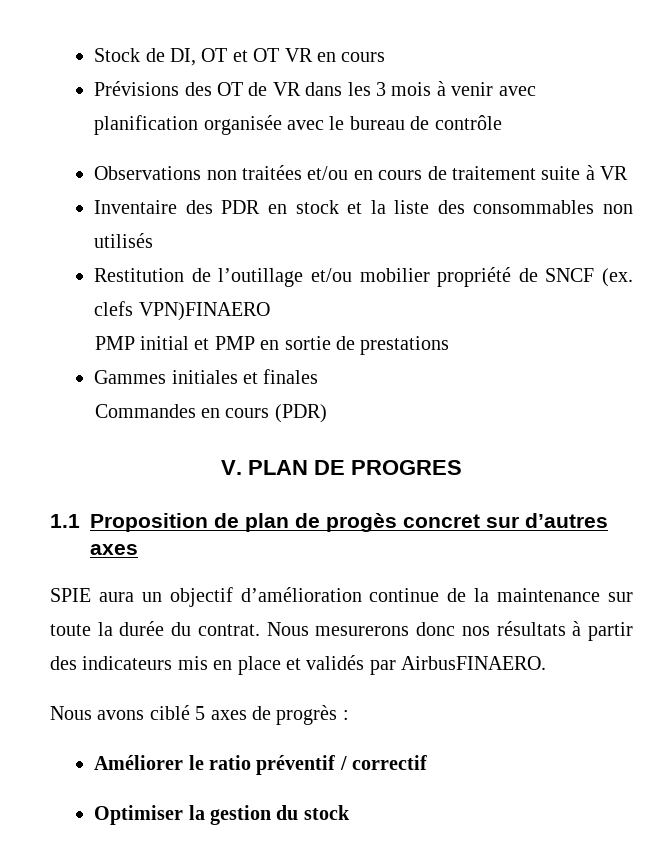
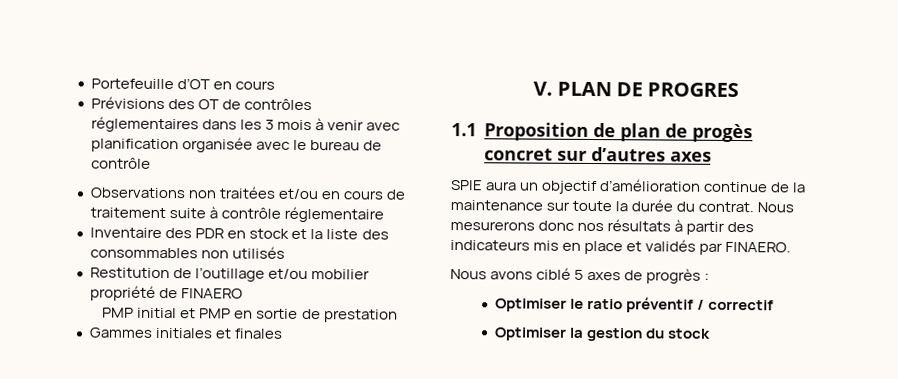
[94,48,313,66] Stock de DI, OT et OT VR -> [91,78,211,90] Portefeuille d’OT
[272,82,301,96] VR -> [244,98,313,111] [91,116,200,133] contrôles réglementaires
[600,166,629,180] VR -> [221,206,385,223] contrôle réglementaire
[545,268,633,287] [94,301,270,321] SNCF (ex. clefs VPN)FINAERO -> [181,288,244,299] FINAERO
[360,336,450,355] prestations -> [323,309,398,323] prestation
[94,404,327,423] // Commandes en cours (PDR) -> (284, 333) none
[401,656,547,670] AirbusFINAERO. -> [725,241,792,253] FINAERO.
[94,755,184,770] Améliorer -> [495,298,568,312] Optimiser

